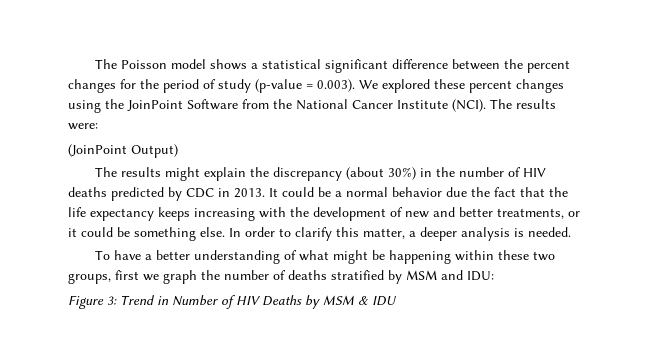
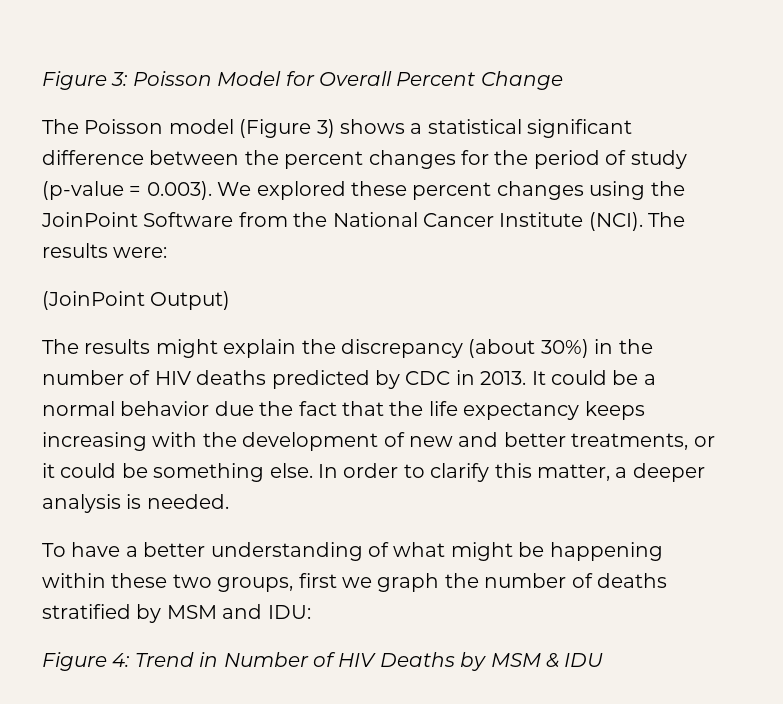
(95, 64) none -> [42,71,563,90] Figure 3: Poisson Model for Overall Percent Change //
(207, 64) none -> [239,119,335,138] (Figure 3)
[107,296,117,305] 3: -> [112,653,131,667] 4:

